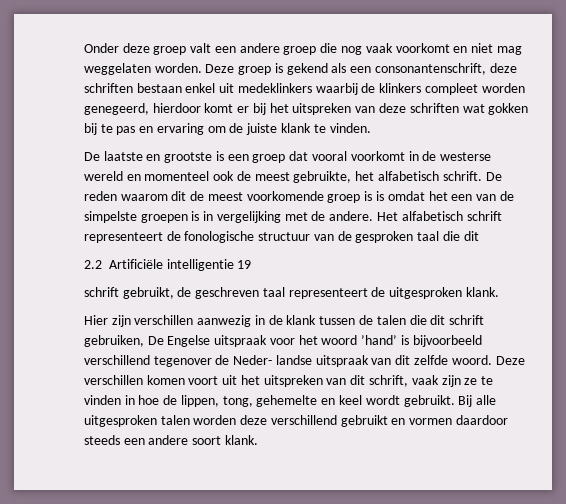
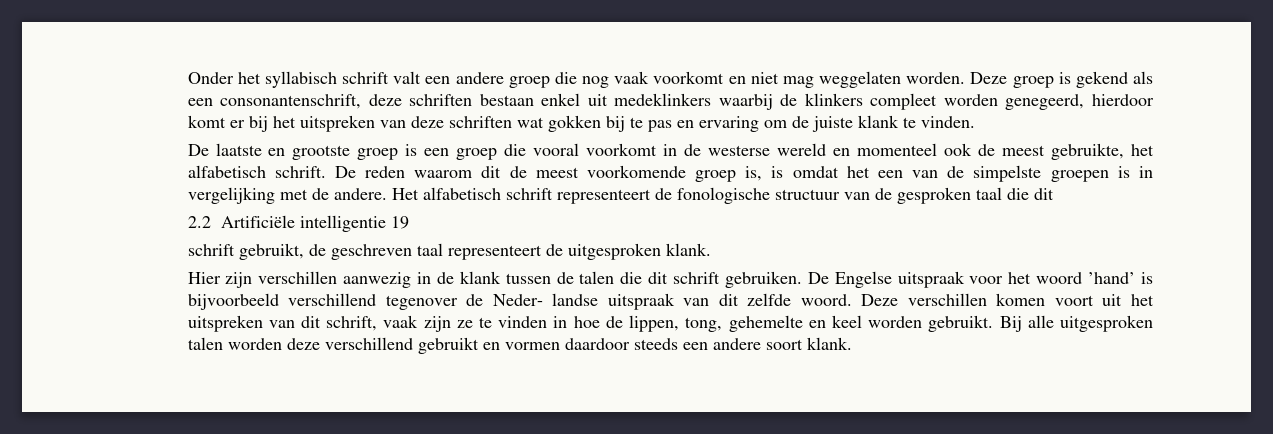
[122,43,187,55] deze groep -> [237,71,390,88] het syllabisch schrift
(213, 157) none -> [357,148,399,160] groep
[289,151,309,161] dat -> [504,144,527,156] die
[364,191,373,201] is -> [745,166,763,181] is,
[83,335,144,347] gebruiken, -> [724,271,802,288] gebruiken.
[365,395,400,405] wordt -> [868,316,923,328] worden

